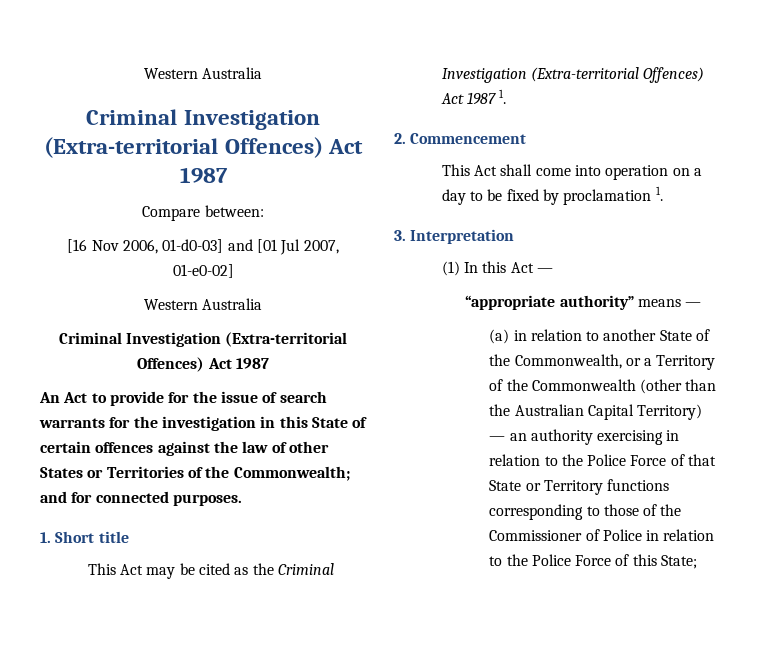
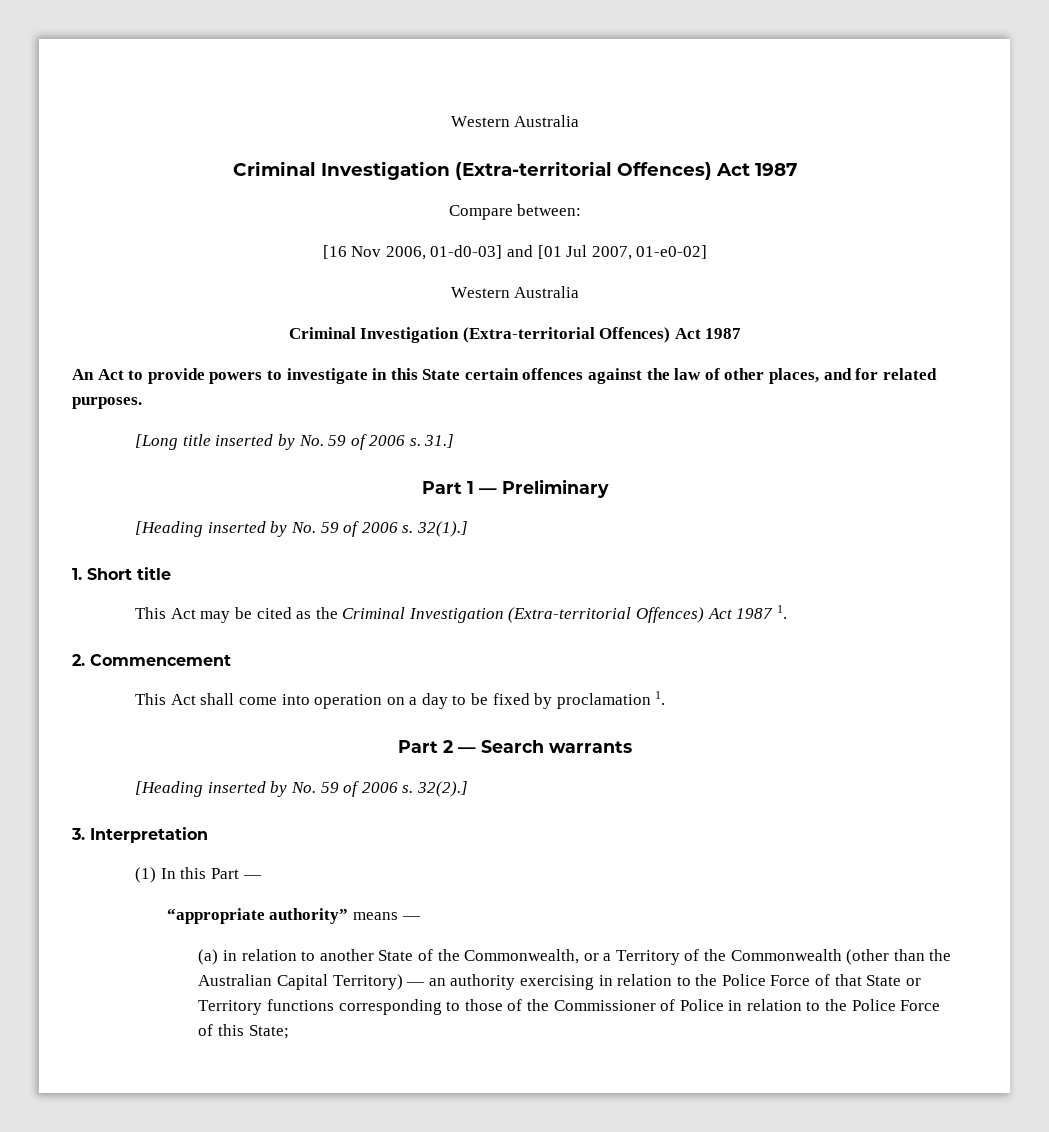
[168,391,327,403] [39,416,256,431] for the issue of search warrants for the investigation -> [209,368,368,384] powers to investigate
[352,417,368,428] of -> (461, 374) none
[40,466,350,481] States or Territories of the Commonwealth; -> [769,368,820,384] places,
[95,491,169,503] connected -> [882,368,937,380] related
(242, 500) none -> [135,434,455,450] [422,479,609,498] [135,521,468,537] // [Long title inserted by No. 59 of 2006 s. 31.] // Part 1 — Preliminary // [Heading inserted by No. 59 of 2006 s. 32(1).]
(663, 193) none -> [398,740,632,753] [135,781,468,797] // Part 2 — Search warrants // [Heading inserted by No. 59 of 2006 s. 32(2).]
[510,262,534,273] Act -> [210,868,239,879] Part

